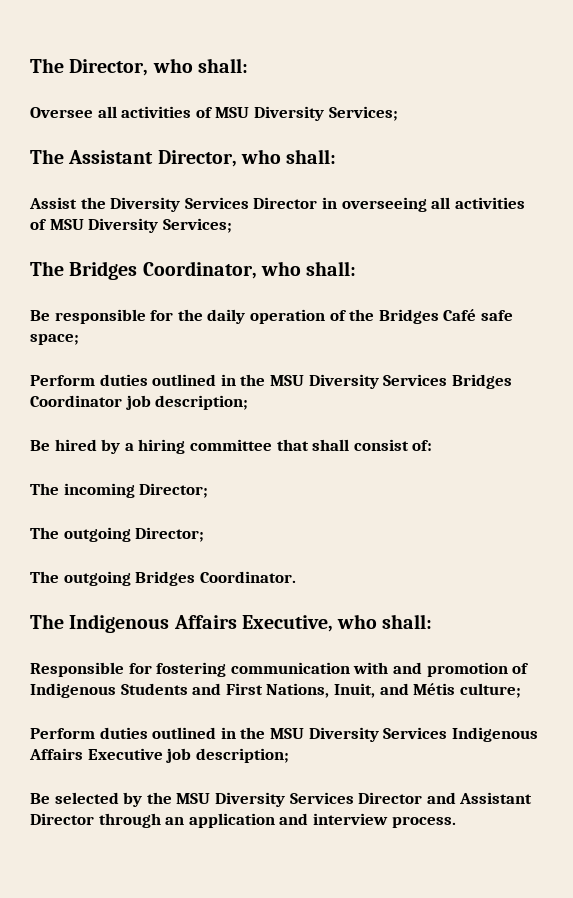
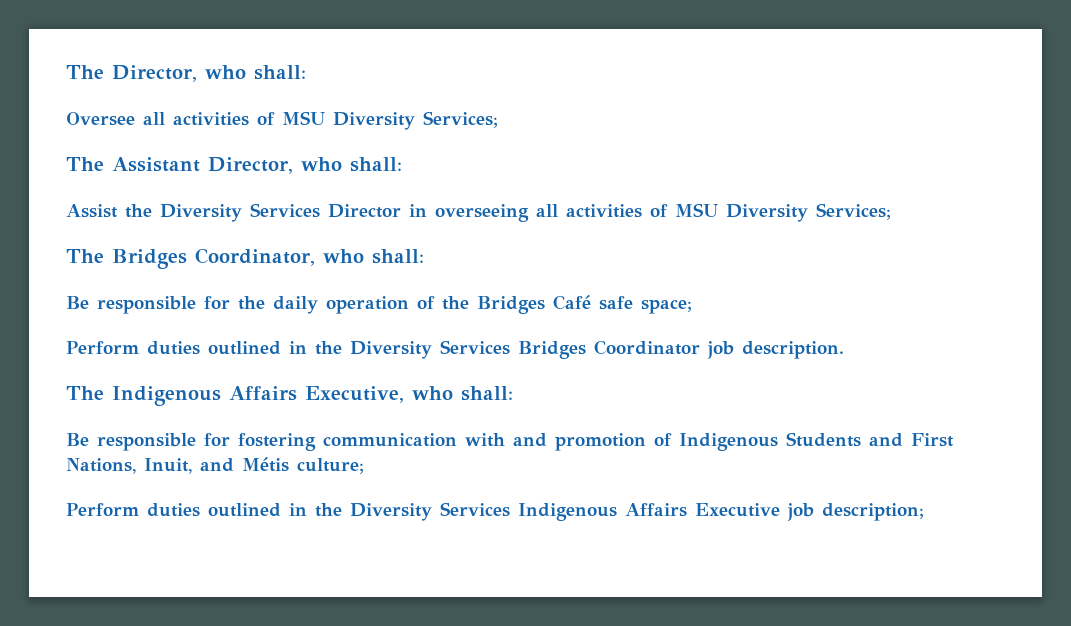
[269,375,304,386] MSU -> (342, 348) none
[155,395,249,410] [30,439,433,454] [30,483,209,498] [30,527,205,542] [30,571,296,586] description; // Be hired by a hiring committee that shall consist of: // The incoming Director; // The outgoing Director; // The outgoing Bridges Coordinator. -> [742,341,844,359] description.
[30,662,124,677] Responsible -> [66,433,196,451] Be responsible
[269,728,304,739] MSU -> (342, 510) none
[30,792,533,807] [30,813,456,828] // Be selected by the MSU Diversity Services Director and Assistant Director through an application and interview process. -> (924, 512) none

